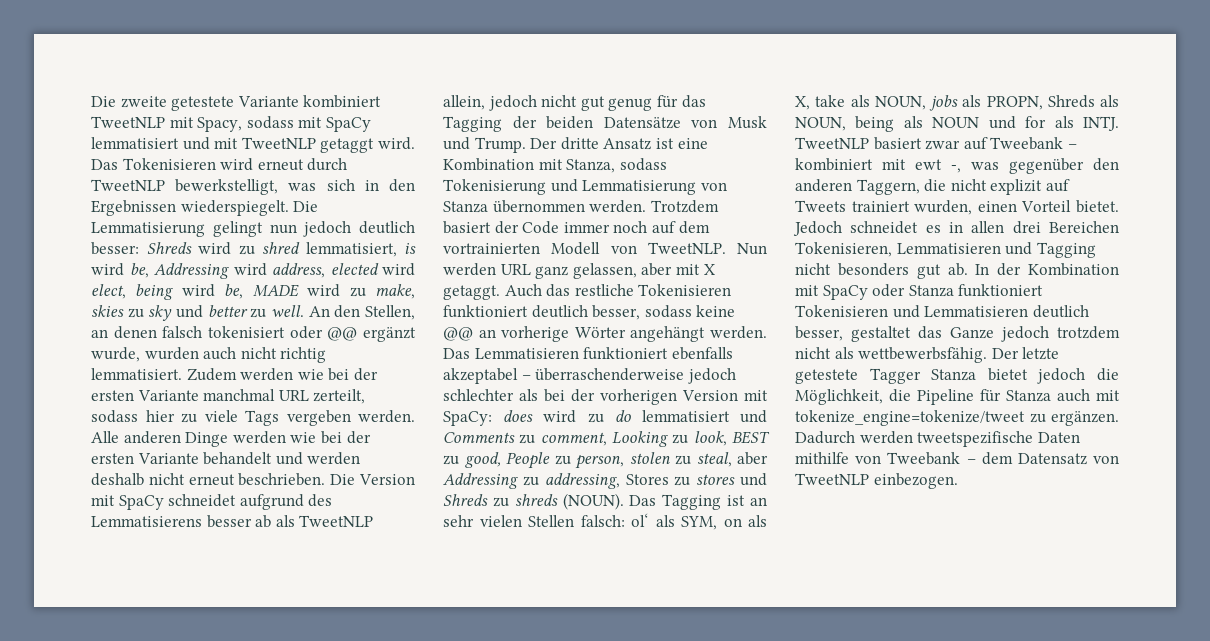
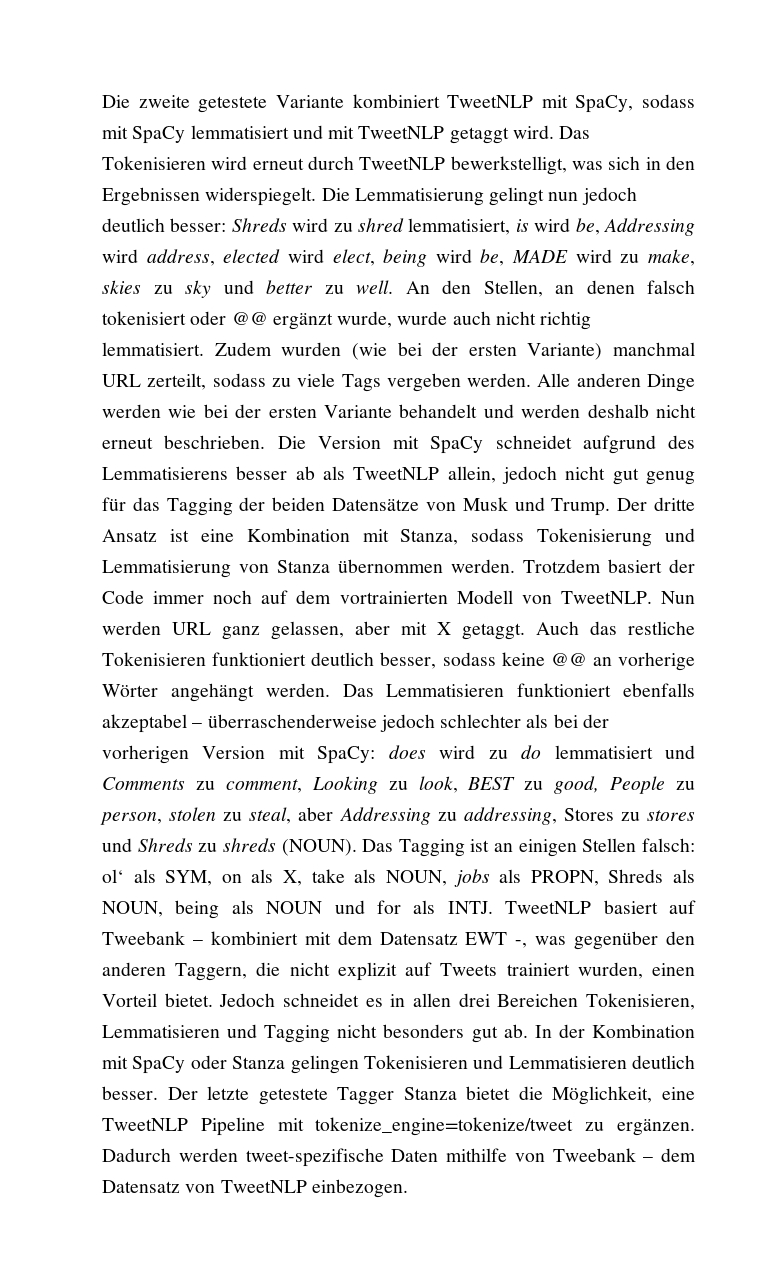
[197,117,243,132] Spacy, -> [575,95,634,113] SpaCy,
[180,200,289,216] wiederspiegelt. -> [205,187,317,206] widerspiegelt.
[144,347,199,360] wurden -> [397,311,448,325] wurde
[240,368,378,381] [91,390,199,401] werden wie bei der ersten Variante -> [281,342,603,360] wurden (wie bei der ersten Variante)
[145,410,175,422] hier -> (266, 380) none
[443,515,522,527] sehr vielen -> [518,839,577,857] einigen
[925,140,961,150] zwar -> (658, 907) none
[915,159,942,170] ewt -> [337,931,508,945] dem Datensatz EWT
[958,284,1044,297] funktioniert -> [290,1055,359,1074] gelingen
[795,326,1120,342] [795,347,988,363] besser, gestaltet das Ganze jedoch trotzdem nicht als wettbewerbsfähig. -> [102,1086,158,1100] besser.
[1037,368,1086,384] jedoch -> (511, 1093) none
[889,389,1090,405] die Pipeline für Stanza auch -> [661,1087,695,1100] [102,1117,265,1136] eine TweetNLP Pipeline
[917,431,1034,447] tweetspezifische -> [245,1148,384,1167] tweet-spezifische

